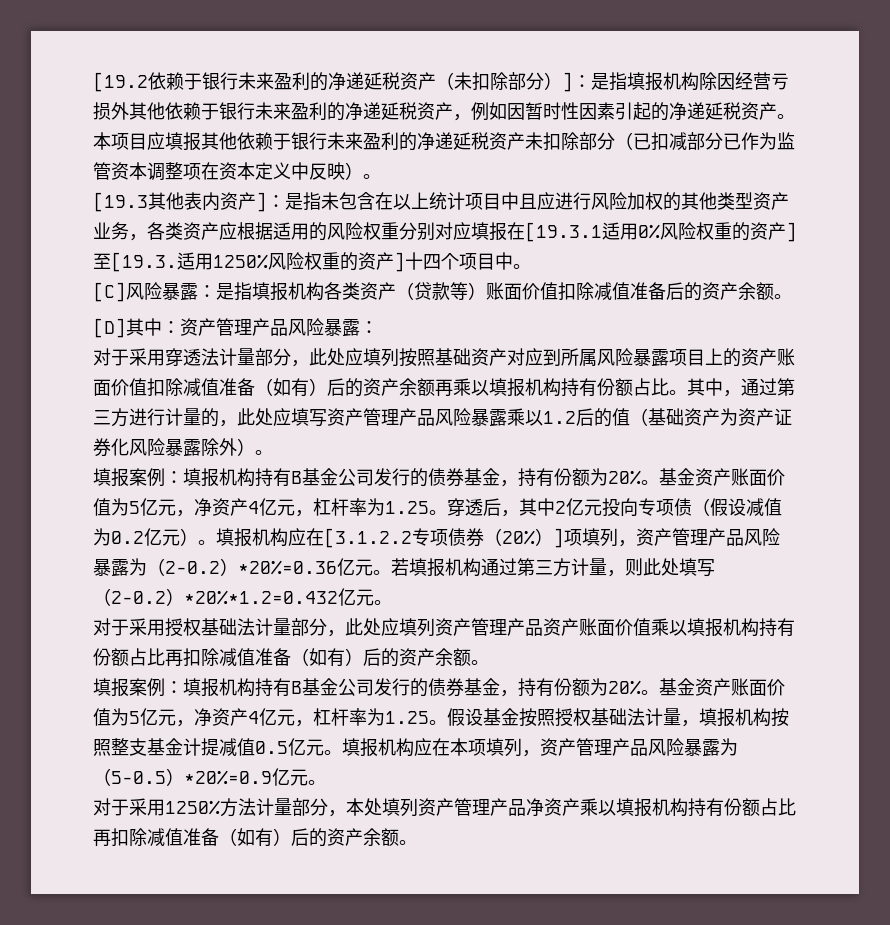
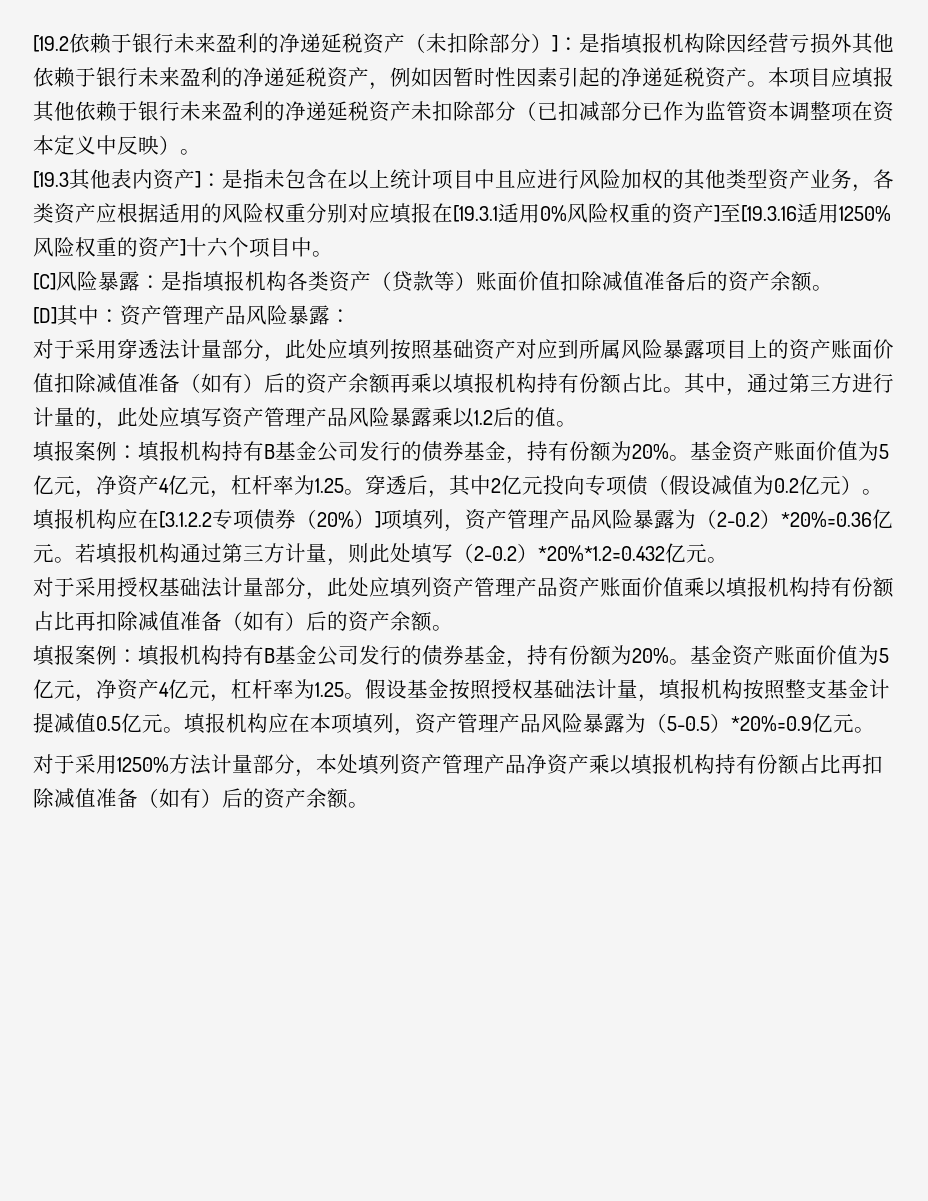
[111,252,177,272] [19.3. -> [741,205,797,222] [19.3.16
[423,254,441,270] 四 -> [207,237,228,257] 六
[630,408,792,426] [93,438,255,457] （基础资产为资产证券化风险暴露除外） -> (556, 417) none

